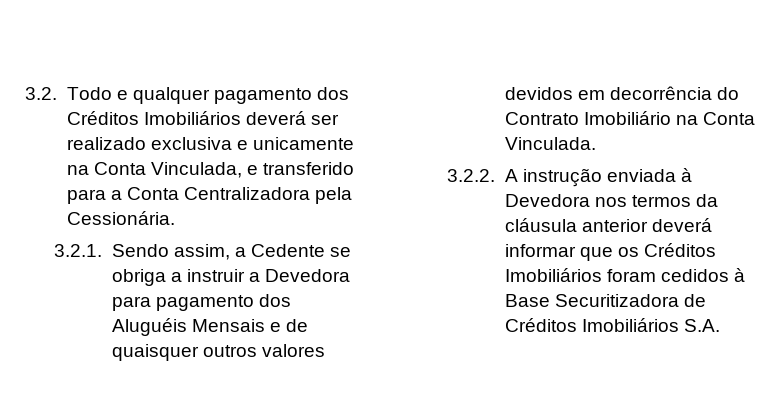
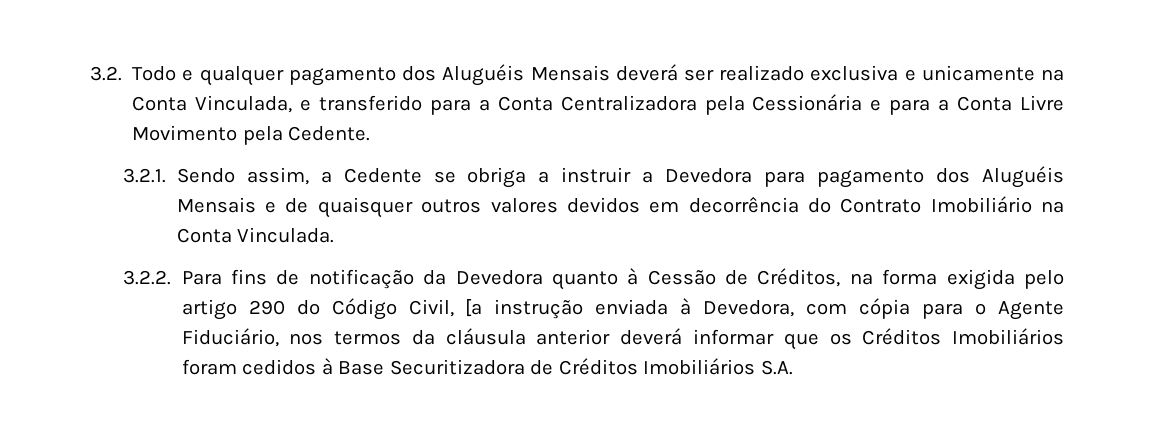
[66,111,241,125] Créditos Imobiliários -> [442,64,610,86] Aluguéis Mensais
[66,211,175,225] Cessionária. -> [752,94,1065,115] [132,125,371,145] Cessionária e para a Conta Livre Movimento pela Cedente.
[504,168,692,187] [504,194,590,207] A instrução enviada à Devedora -> [181,268,1065,290] [181,298,1064,320] [181,328,279,347] Para fins de notificação da Devedora quanto à Cessão de Créditos, na forma exigida pelo artigo 290 do Código Civil, [a instrução enviada à Devedora, com cópia para o Agente Fiduciário,

